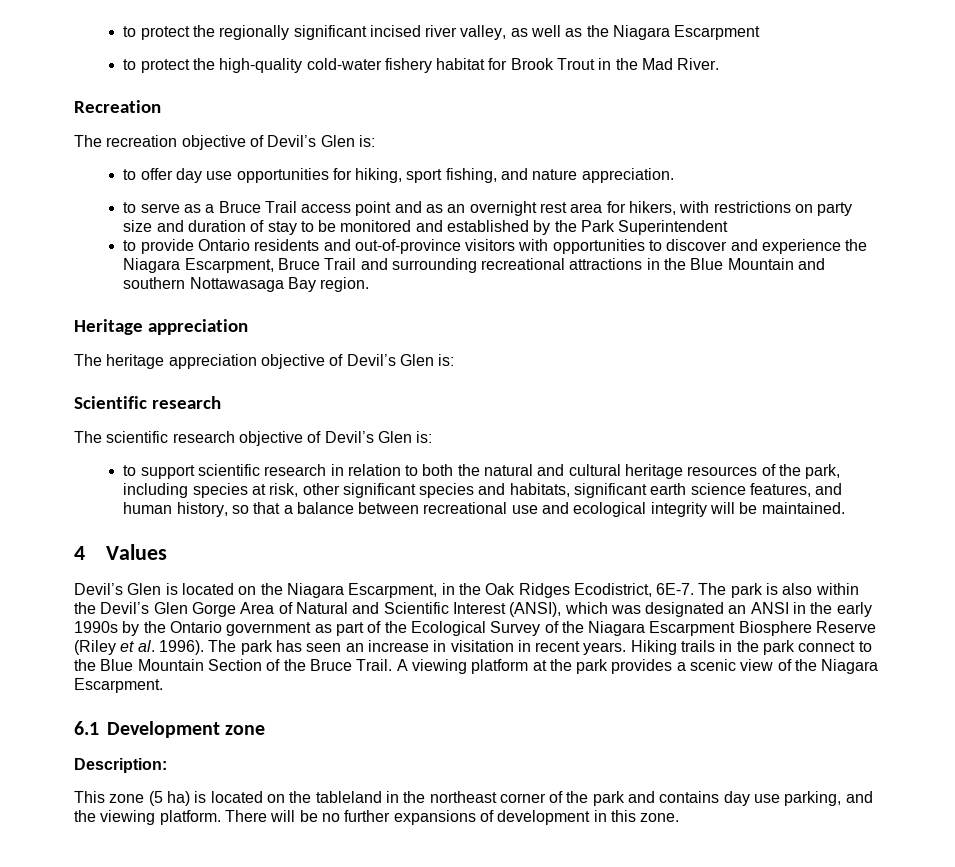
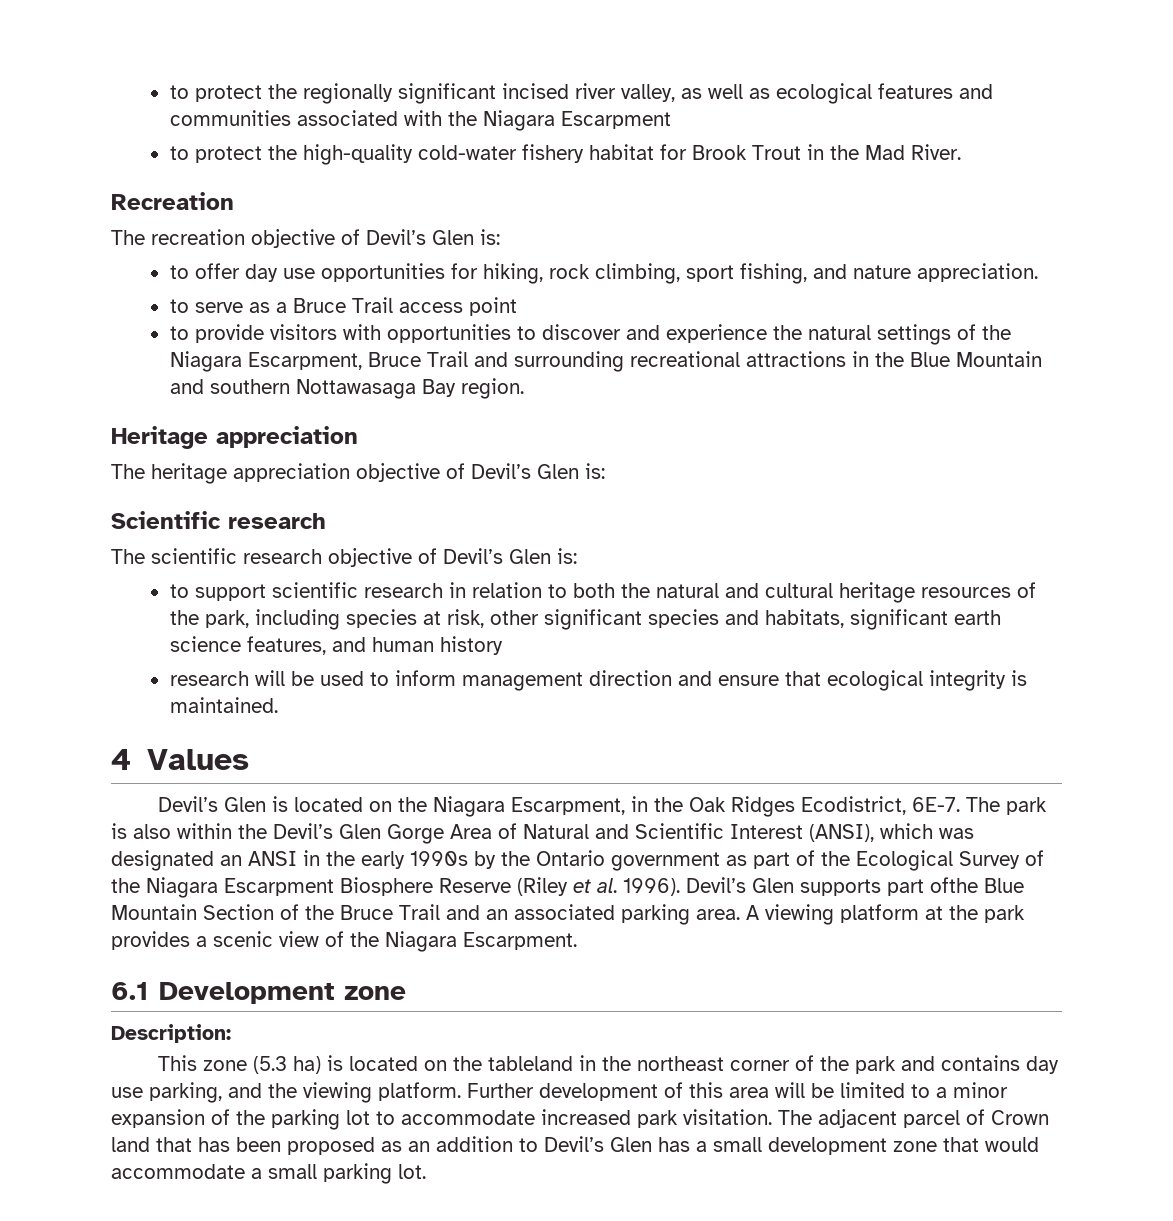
(583, 32) none -> [775,83,993,104] [169,110,442,126] ecological features and communities associated with
(403, 175) none -> [548,263,680,284] rock climbing,
[394,201,853,216] [123,220,729,235] [123,239,461,254] and as an overnight rest area for hikers, with restrictions on party size and duration of stay to be monitored and established by the Park Superintendent // to provide Ontario residents and out-of-province -> [169,324,264,343] // to provide
(868, 245) none -> [807,324,1011,345] natural settings of the
[176,502,758,517] history, so that a balance between recreational use and ecological integrity will be -> [439,636,503,655] [169,670,1027,691] history // research will be used to inform management direction and ensure that ecological integrity is
[208,640,872,655] [74,659,96,671] The park has seen an increase in visitation in recent years. Hiking trails in the park connect to the -> [686,877,978,896] Devil’s Glen supports part ofthe
[356,659,393,671] Trail. -> [399,904,740,925] Trail and an associated parking area.
[148,791,163,806] (5 -> [253,1056,288,1074] (5.3
[224,810,680,825] There will be no further expansions of development in this zone. -> [467,1082,1008,1101] [111,1109,1049,1130] [111,1136,1039,1155] [111,1163,426,1184] Further development of this area will be limited to a minor expansion of the parking lot to accommodate increased park visitation. The adjacent parcel of Crown land that has been proposed as an addition to Devil’s Glen has a small development zone that would accommodate a small parking lot.

